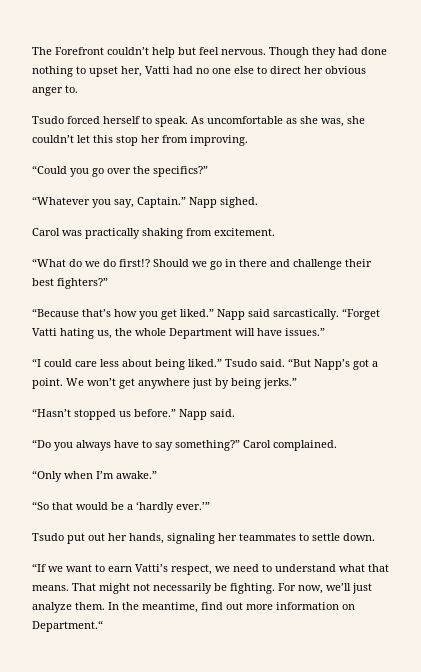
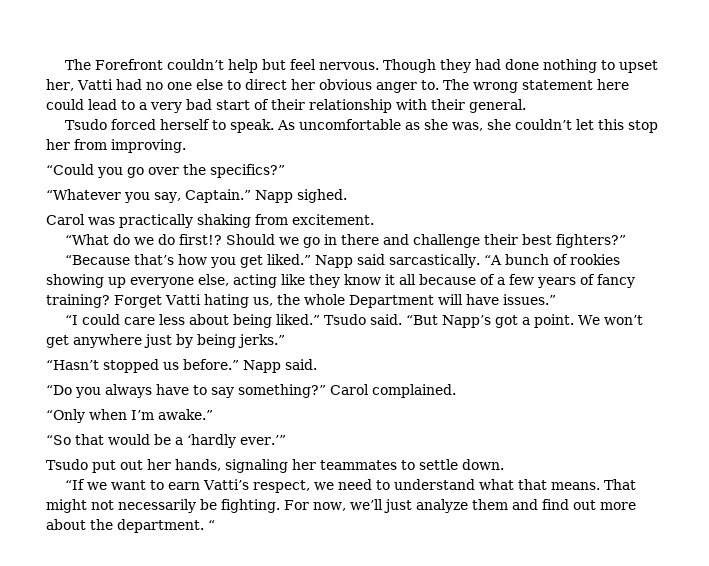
(78, 89) none -> [442,79,629,93] [46,99,526,113] The wrong statement here could lead to a very bad start of their relationship with their general.
[342,308,380,320] “Forget -> [484,254,621,265] [46,274,635,288] [46,294,162,308] “A bunch of rookies showing up everyone else, acting like they know it all because of a few years of fancy training? Forget
[75,602,355,613] [32,620,103,632] them. In the meantime, find out more information on Department.“ -> [471,499,636,510] [46,519,215,533] them and find out more about the department. “

